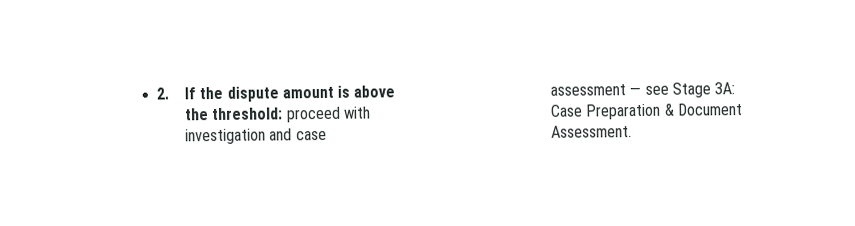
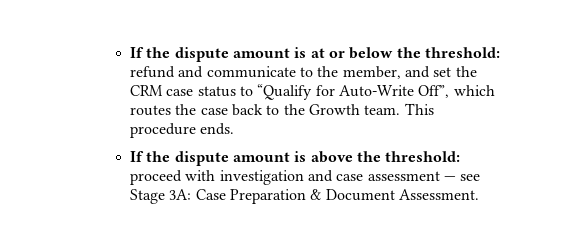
[156,87,170,100] 2. -> [130,47,501,62] [130,66,477,79] [130,84,495,100] [130,103,434,116] [130,123,235,138] If the dispute amount is at or below the threshold: refund and communicate to the member, and set the CRM case status to “Qualify for Auto-Write Off”, which routes the case back to the Growth team. This procedure ends. //

